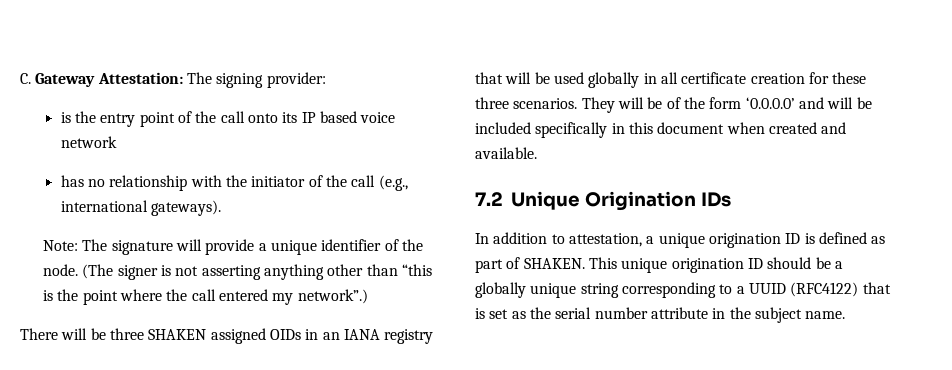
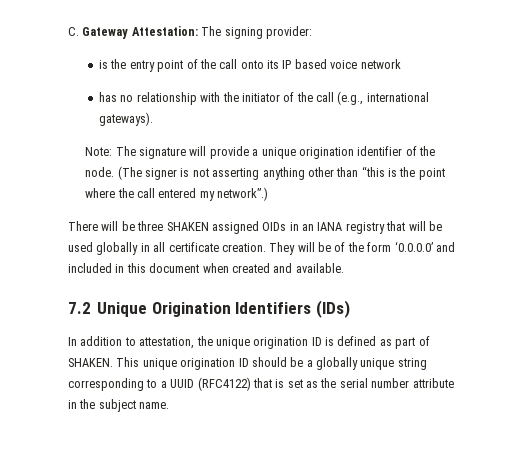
(317, 247) none -> [298,147,354,159] origination
[750,72,867,84] [475,97,578,109] creation for these three scenarios. -> [221,243,266,252] creation.
[827,97,872,109] [475,122,608,138] will be included specifically -> [68,263,112,273] included
[700,192,731,207] IDs -> [235,300,351,318] Identifiers (IDs)
[646,236,655,244] a -> [196,336,213,346] the

